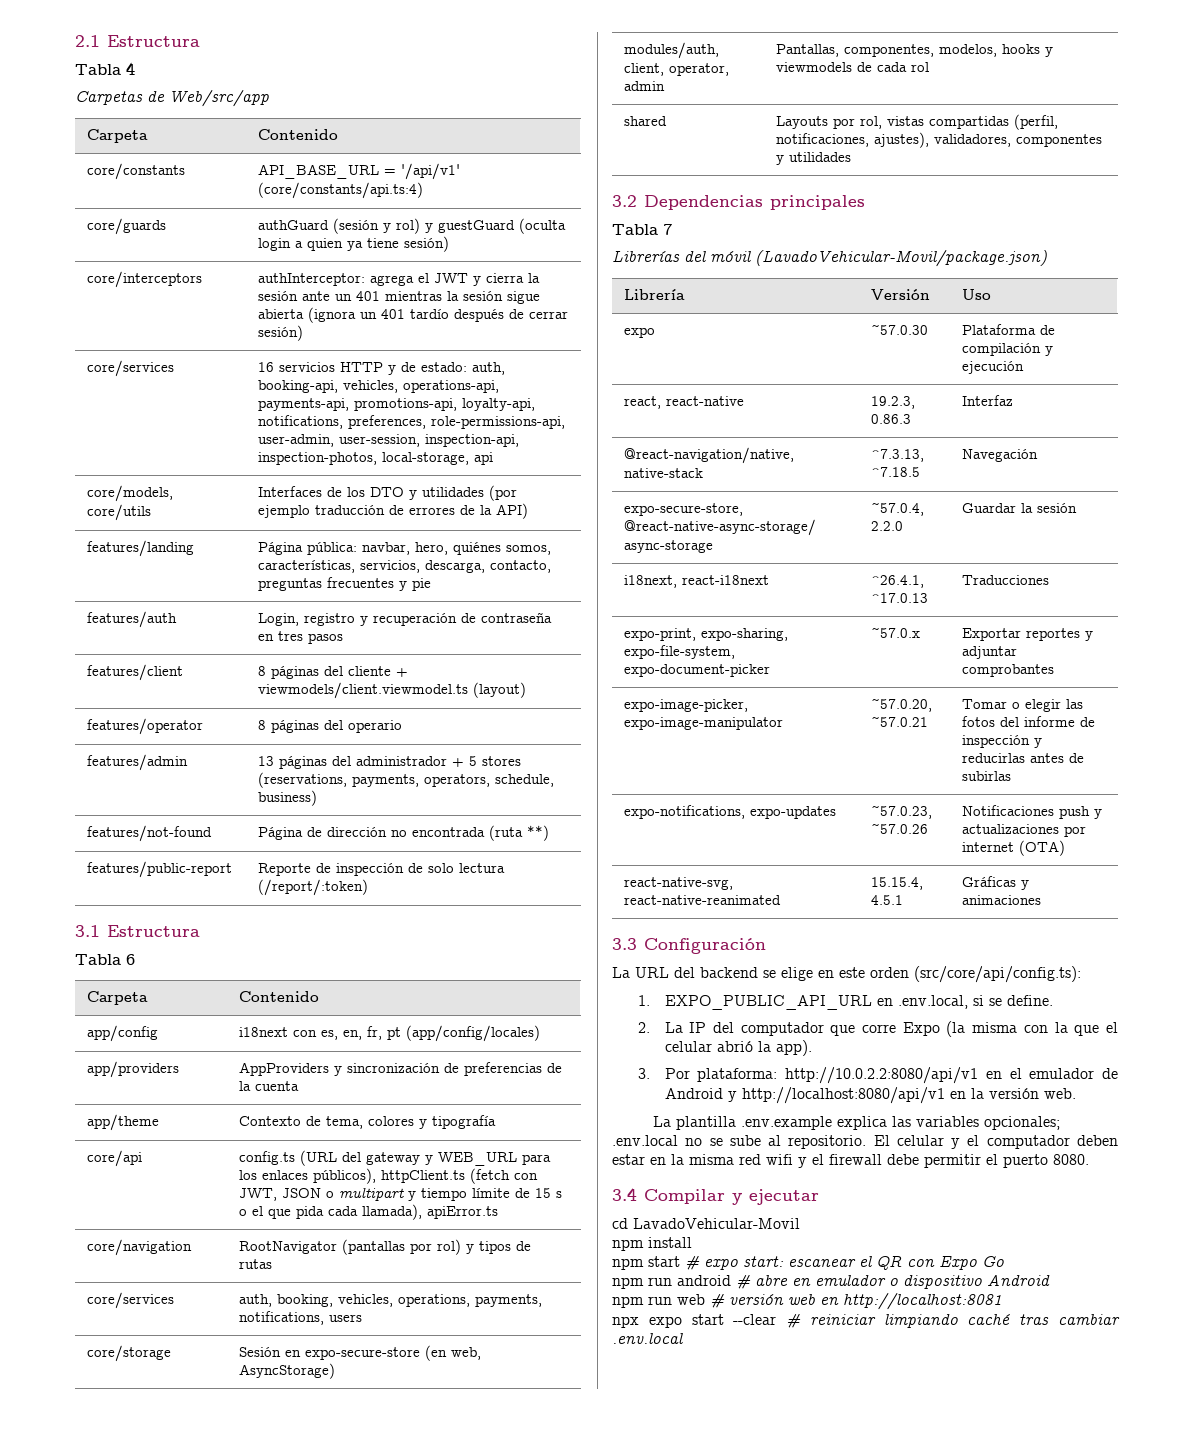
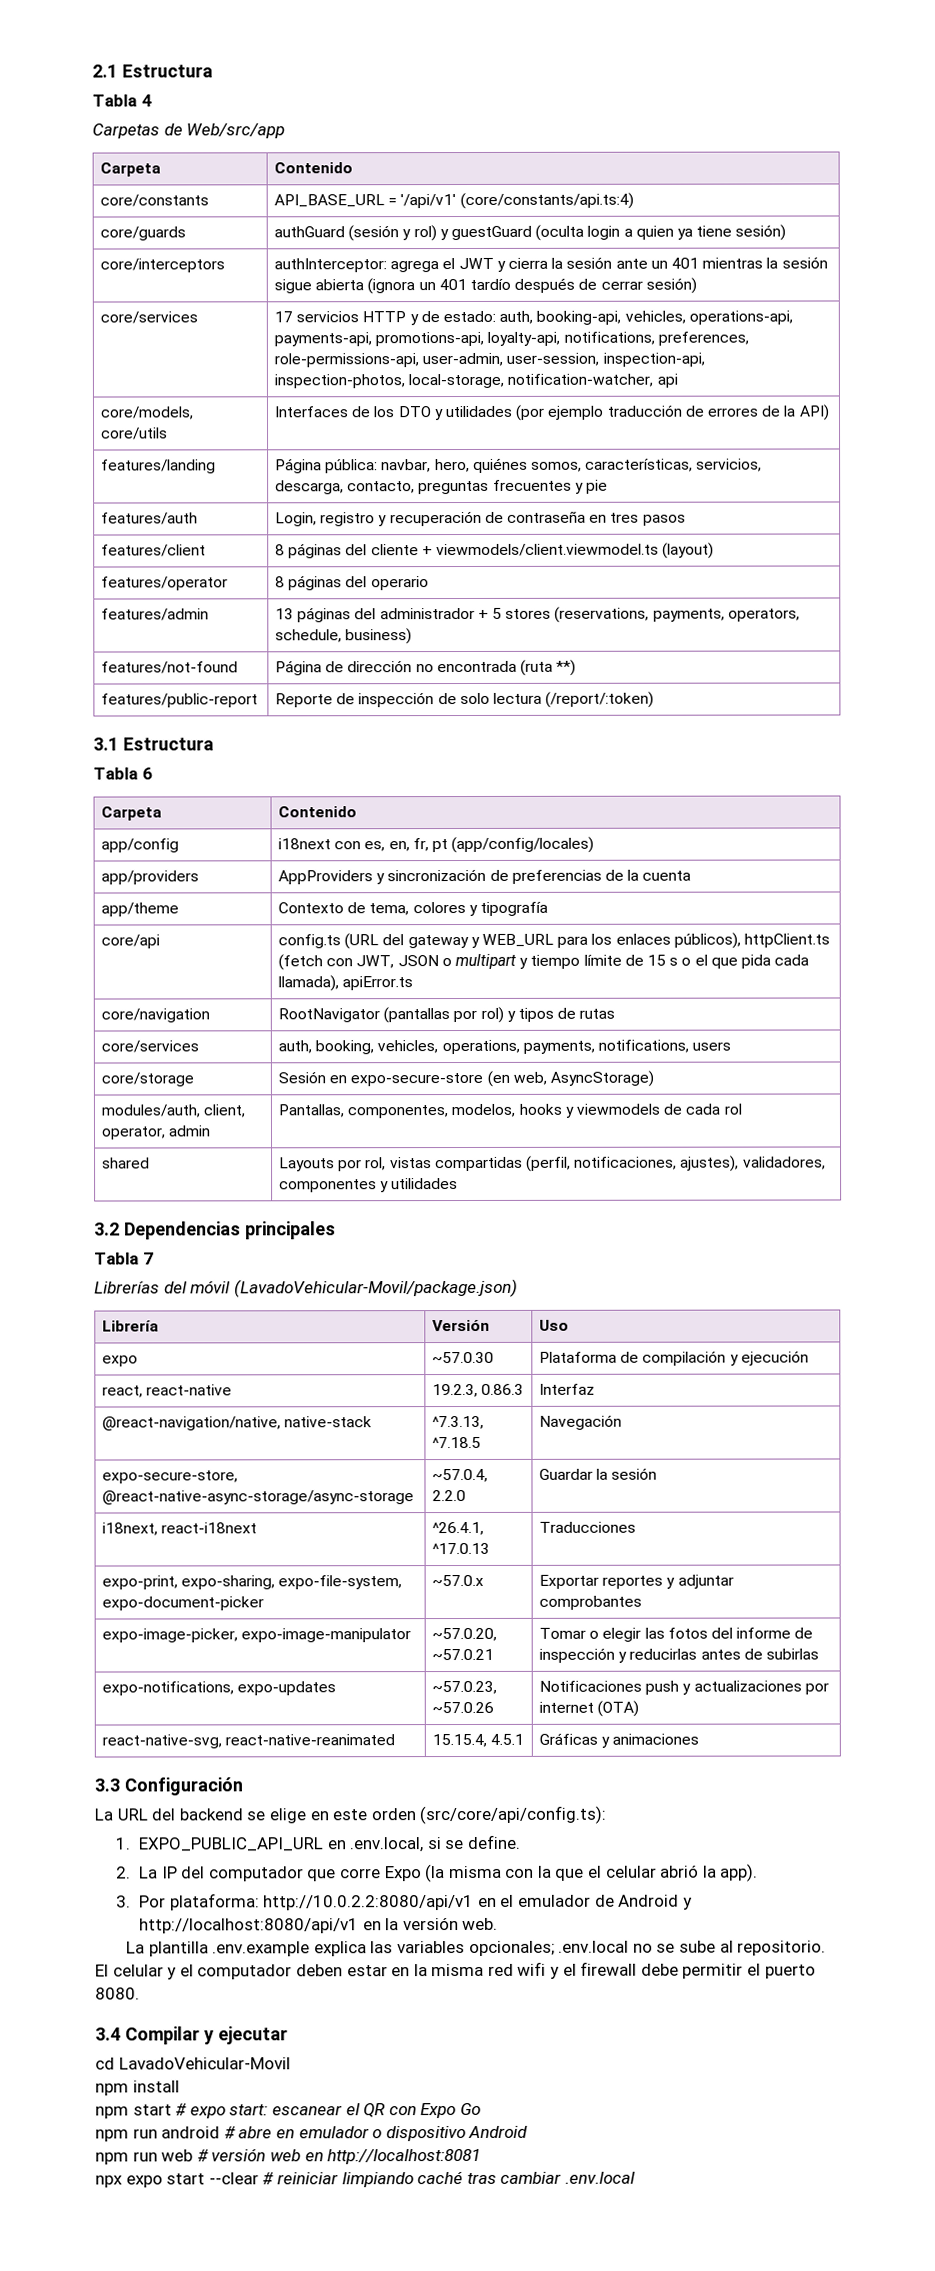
[258,362,275,372] 16 -> [274,311,294,323] 17
(470, 458) none -> [507,373,654,387] notification-watcher,

